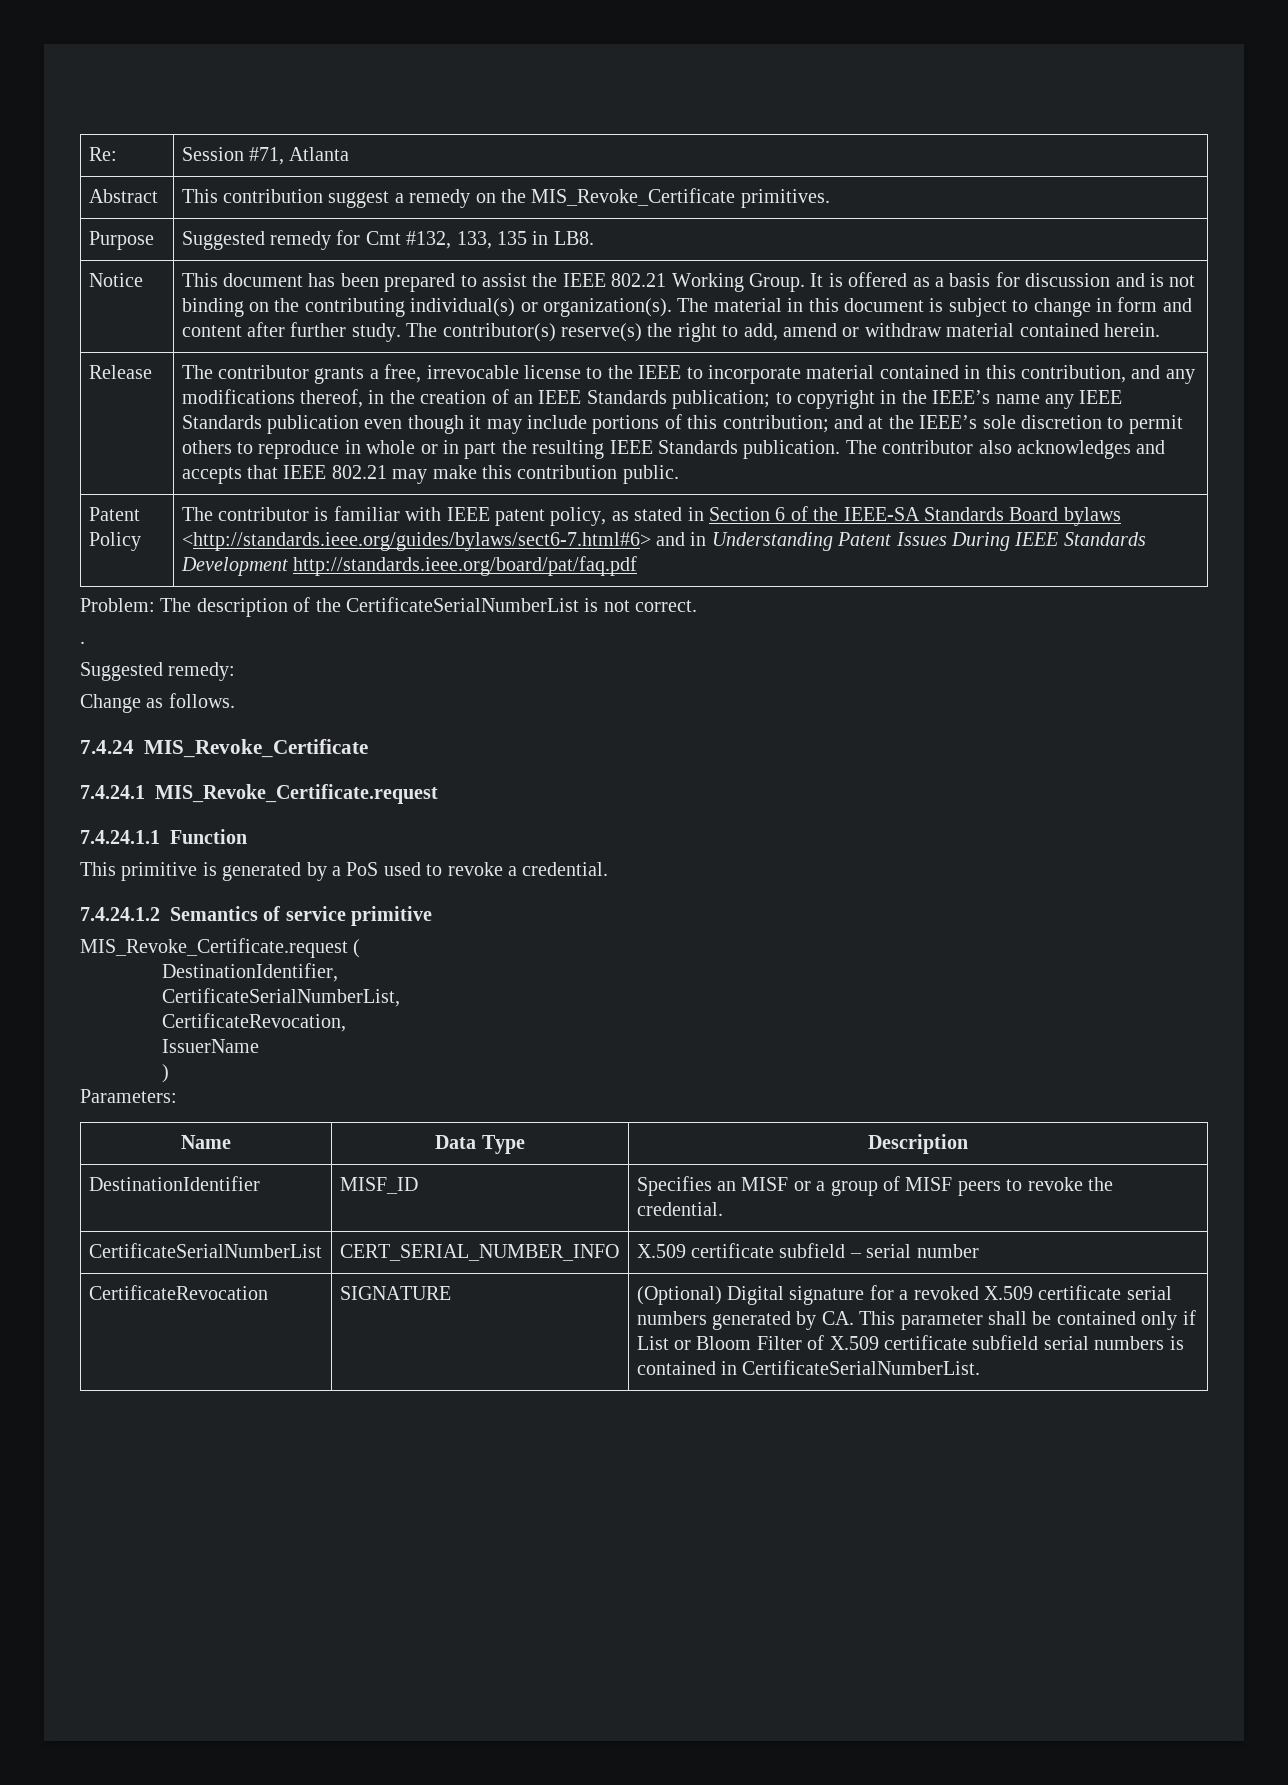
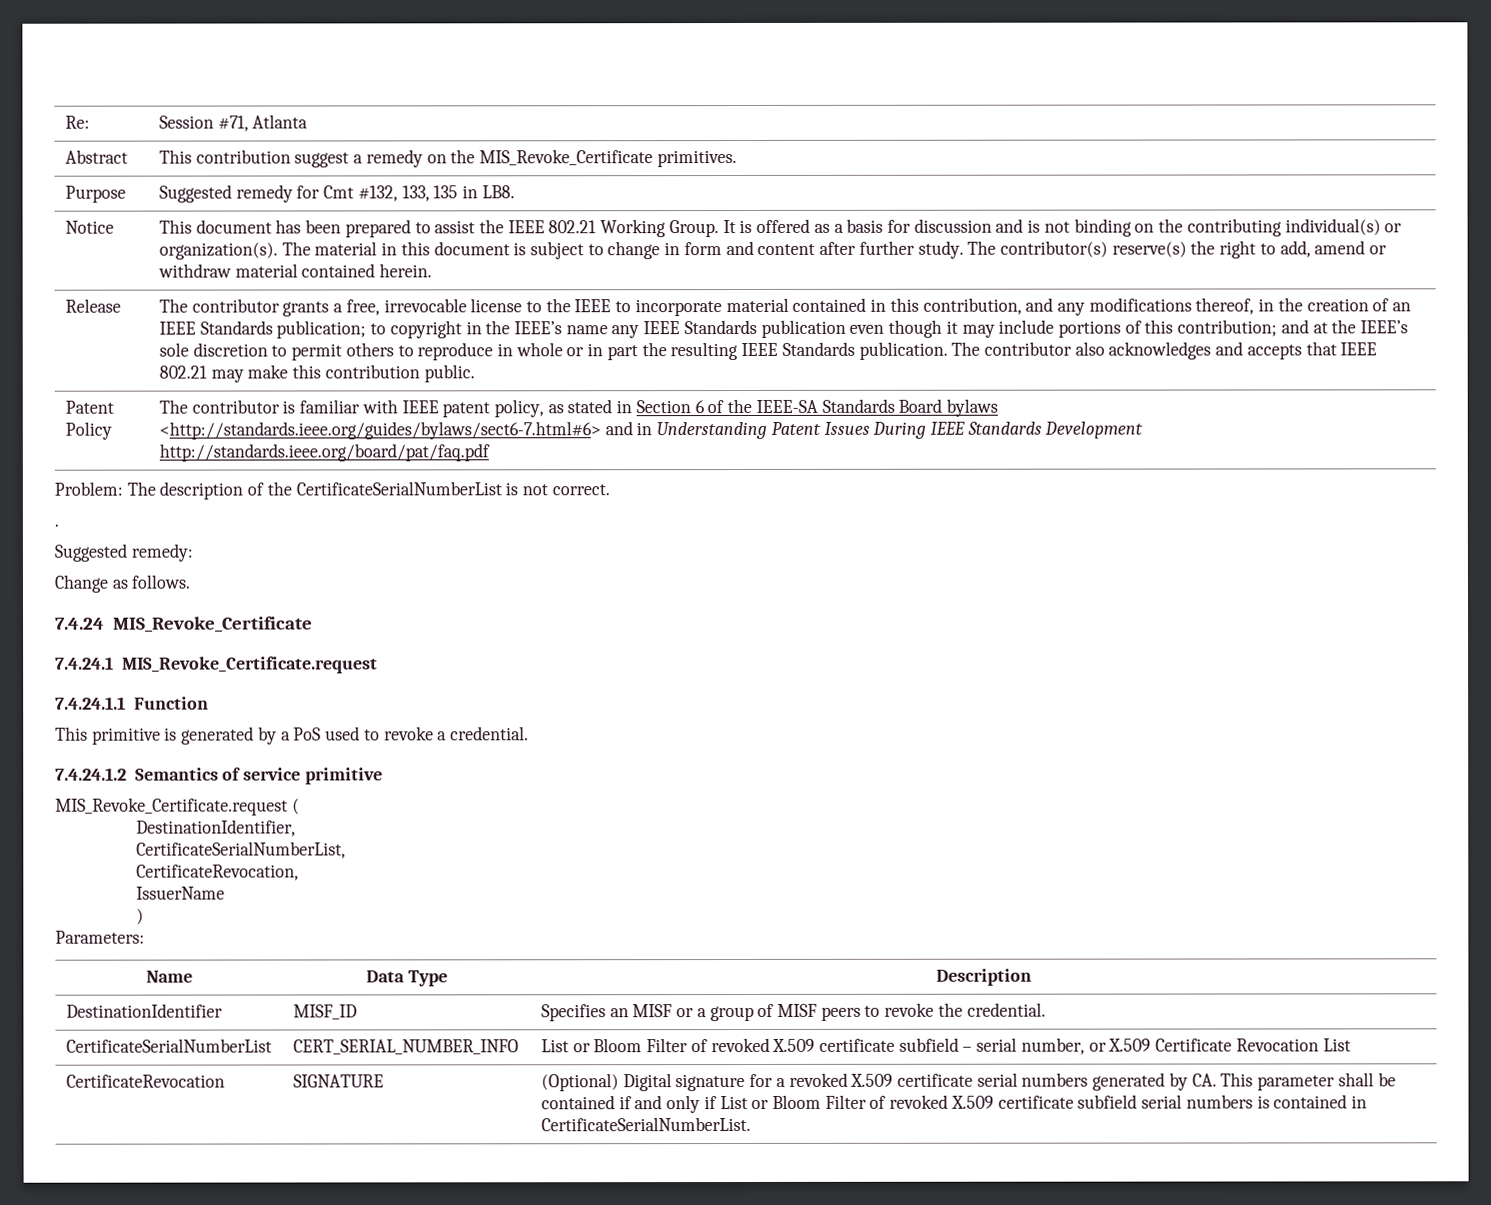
(619, 1252) none -> [540,1037,770,1053] List or Bloom Filter of revoked
[916,1244,979,1258] number -> [1020,1037,1351,1055] number, or X.509 Certificate Revocation List
(1136, 1318) none -> [618,1095,663,1110] if and
(825, 1342) none -> [889,1094,949,1109] revoked

